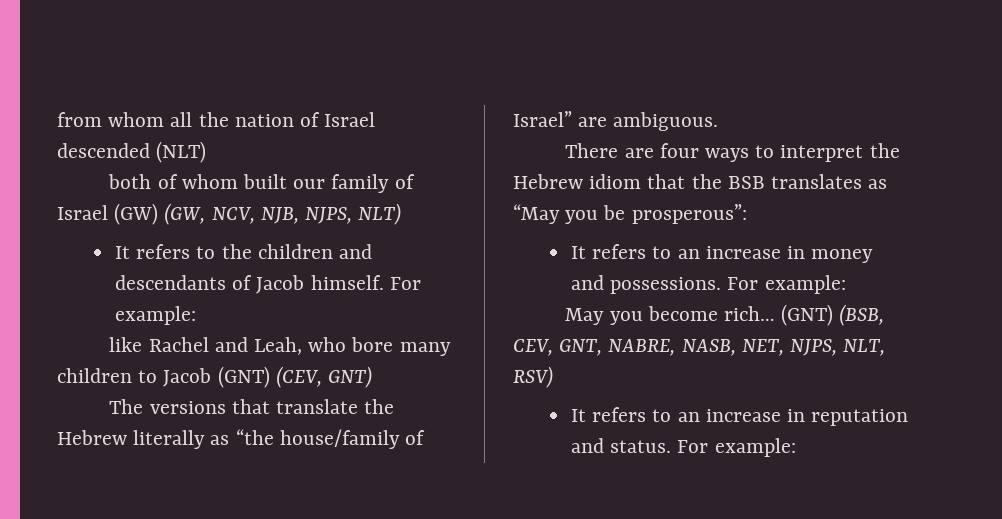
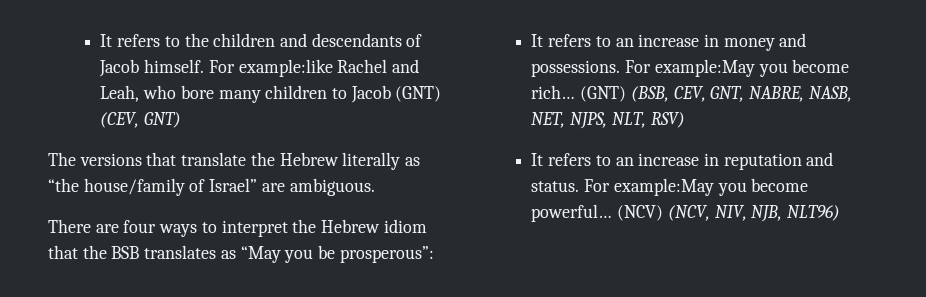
[57,112,376,127] [57,141,207,163] [108,174,415,193] [57,203,402,225] from whom all the nation of Israel descended (NLT) // both of whom built our family of Israel (GW) (GW, NCV, NJB, NJPS, NLT) // -> (100, 40) none
[114,306,196,325] [109,337,143,352] example: // like -> [238,59,333,77] example:like
[764,275,846,294] [565,308,605,325] example: // May -> [654,59,755,77] example:May
[714,438,796,457] example: -> [613,178,809,196] [531,204,841,222] example:May you become powerful… (NCV) (NCV, NIV, NJB, NLT96)

